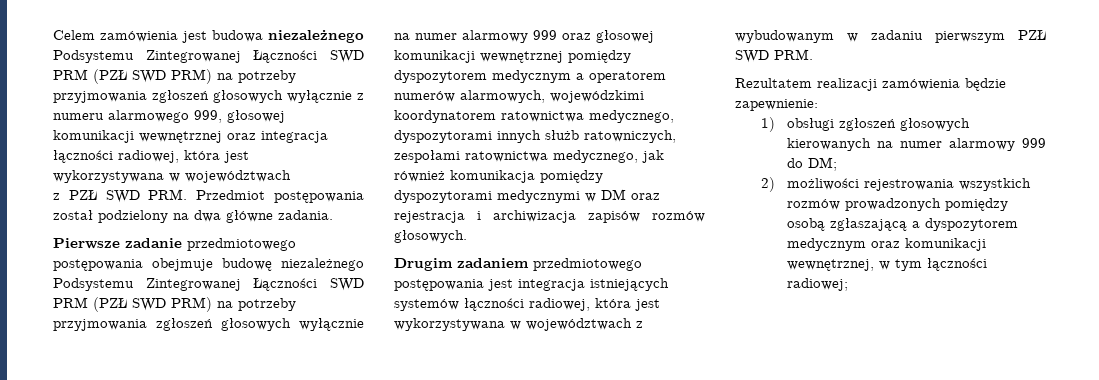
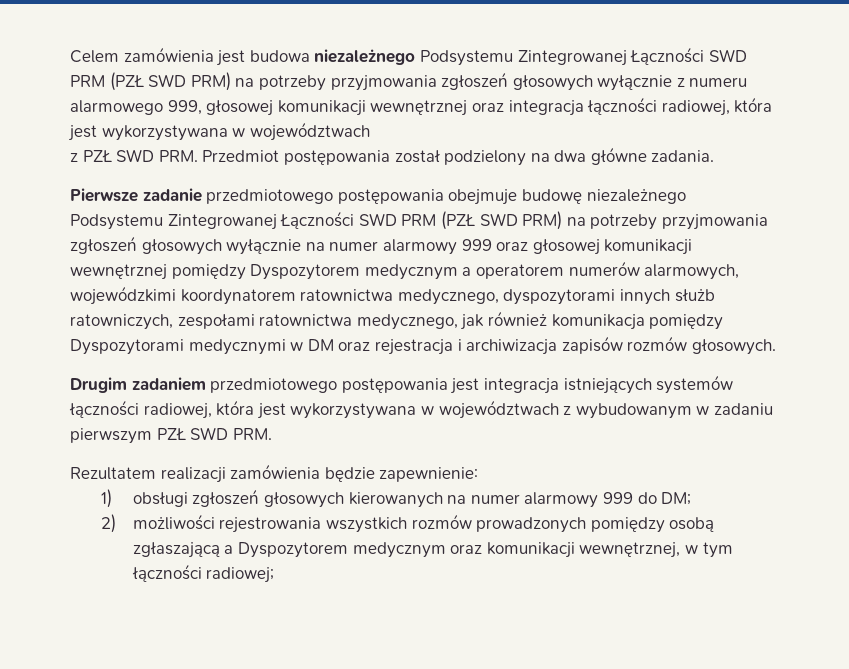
[394,70,487,83] dyspozytorem -> [250,264,361,280] Dyspozytorem
[394,190,492,203] dyspozytorami -> [70,339,184,355] Dyspozytorami
[924,218,1018,231] dyspozytorem -> [238,542,349,558] Dyspozytorem

